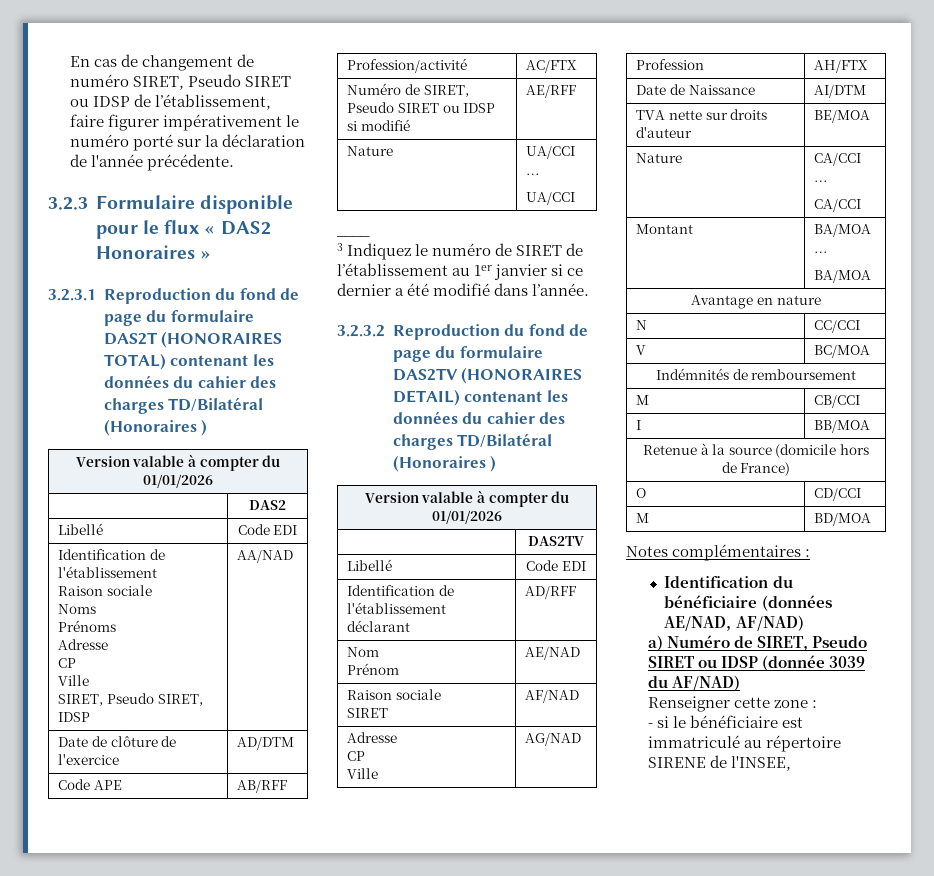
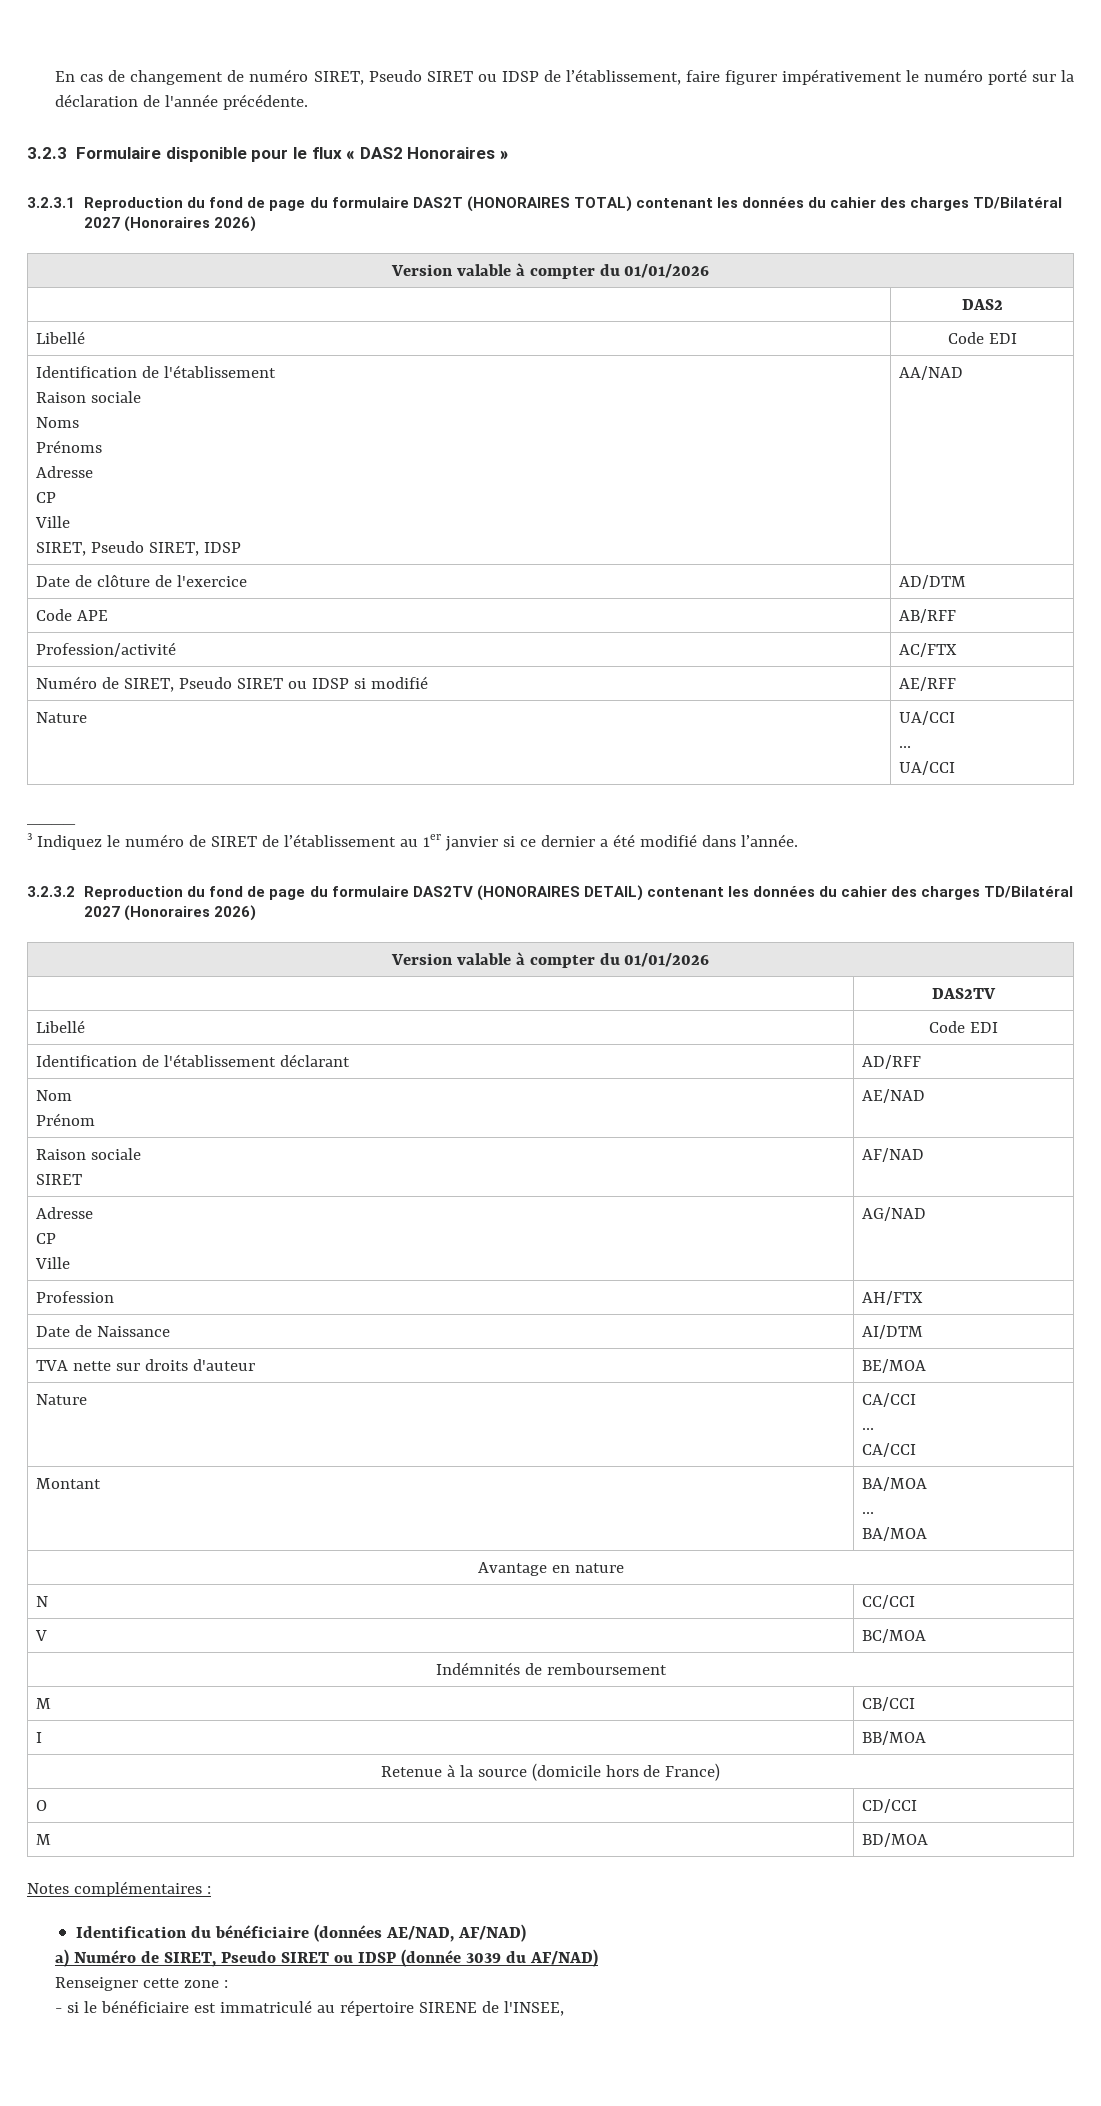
[103,419,208,436] (Honoraires ) -> [84,216,257,232] 2027 (Honoraires 2026)
[392,455,497,472] (Honoraires ) -> [84,905,257,921] 2027 (Honoraires 2026)

